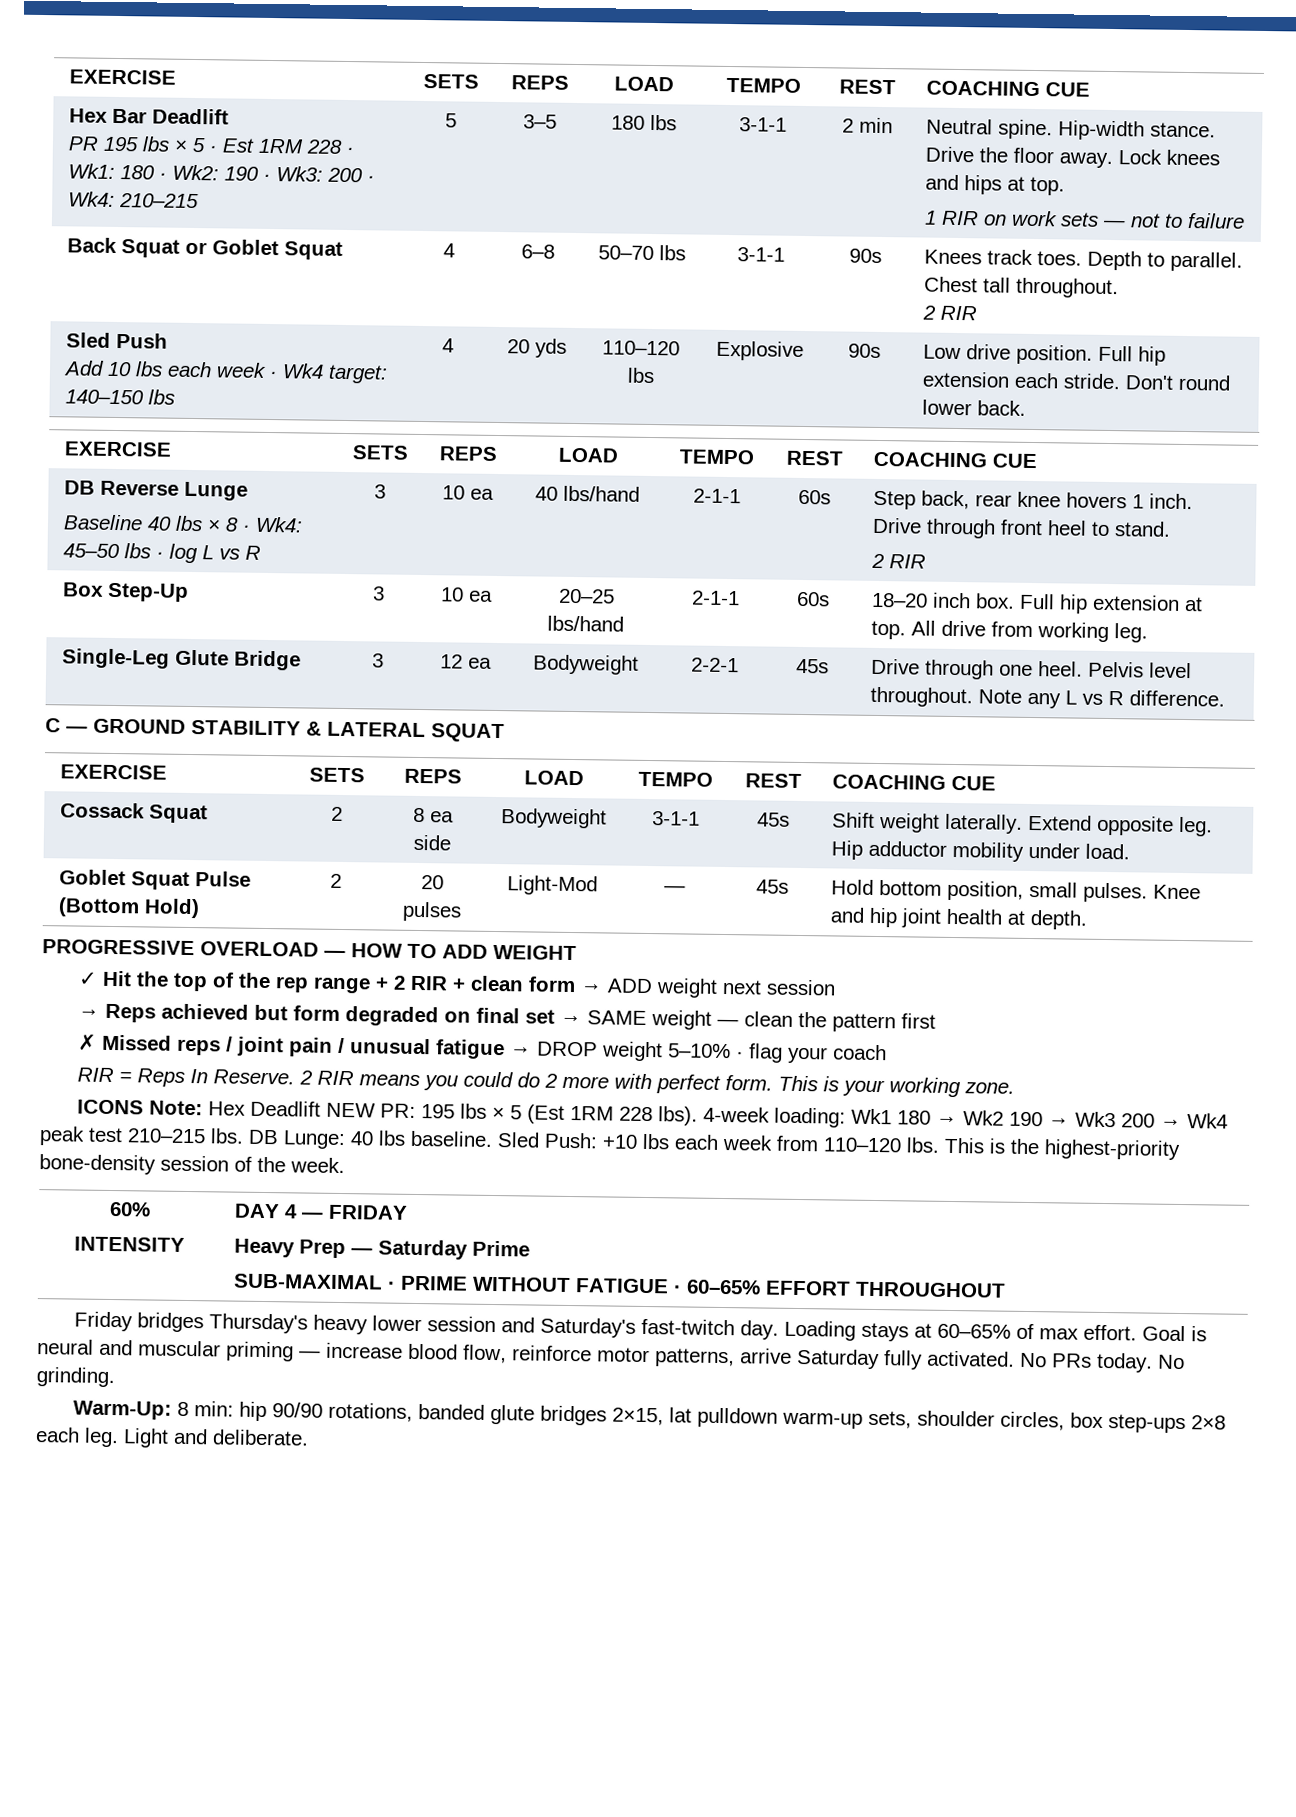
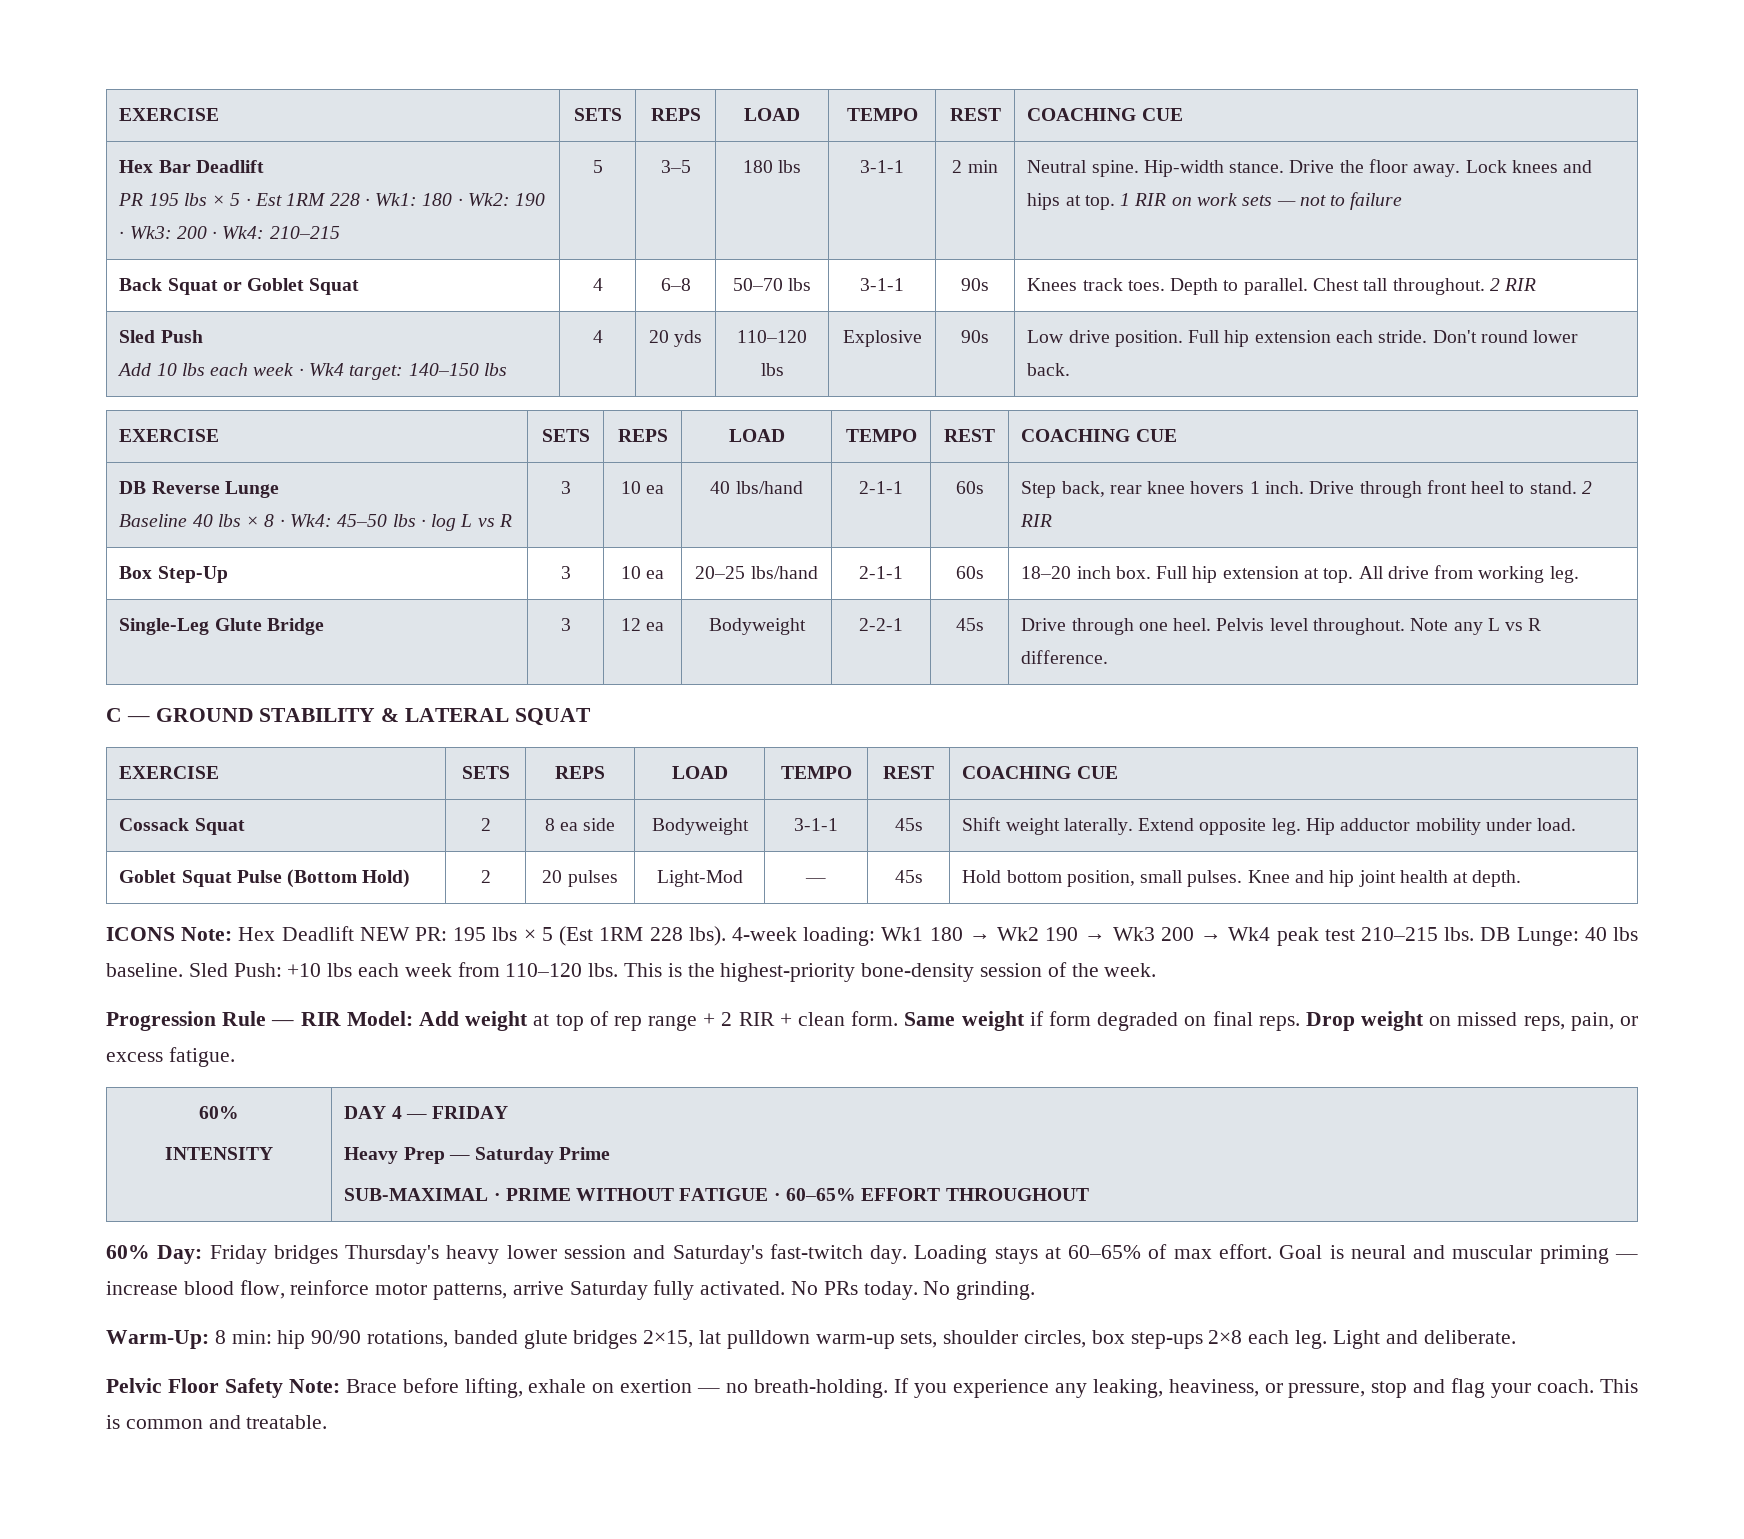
(1065, 186) // -> (1115, 202) none
(1119, 288) // -> (1485, 286) none
(1171, 529) // -> (1577, 487) none
[42,939,577,961] [77,970,836,998] [77,1003,936,1033] [77,1033,887,1064] [76,1067,1015,1098] // PROGRESSIVE OVERLOAD — HOW TO ADD WEIGHT // ✓ Hit the top of the rep range + 2 RIR + clean form → ADD weight next session // → Reps achieved but form degraded on final set → SAME weight — clean the pattern first // ✗ Missed reps / joint pain / unusual fatigue → DROP weight 5–10% · flag your coach // RIR = Reps In Reserve. 2 RIR means you could do 2 more with perfect form. This is your working zone. -> (1522, 878) none
(345, 1165) none -> [106,1011,1638,1031] [106,1047,235,1067] // Progression Rule — RIR Model: Add weight at top of rep range + 2 RIR + clean form. Same weight if form degraded on final reps. Drop weight on missed reps, pain, or excess fatigue.
(1006, 1289) none -> [106,1245,203,1264] 60% Day:
(309, 1437) none -> [106,1378,1638,1398] [106,1415,328,1429] // Pelvic Floor Safety Note: Brace before lifting, exhale on exertion — no breath-holding. If you experience any leaking, heaviness, or pressure, stop and flag your coach. This is common and treatable.

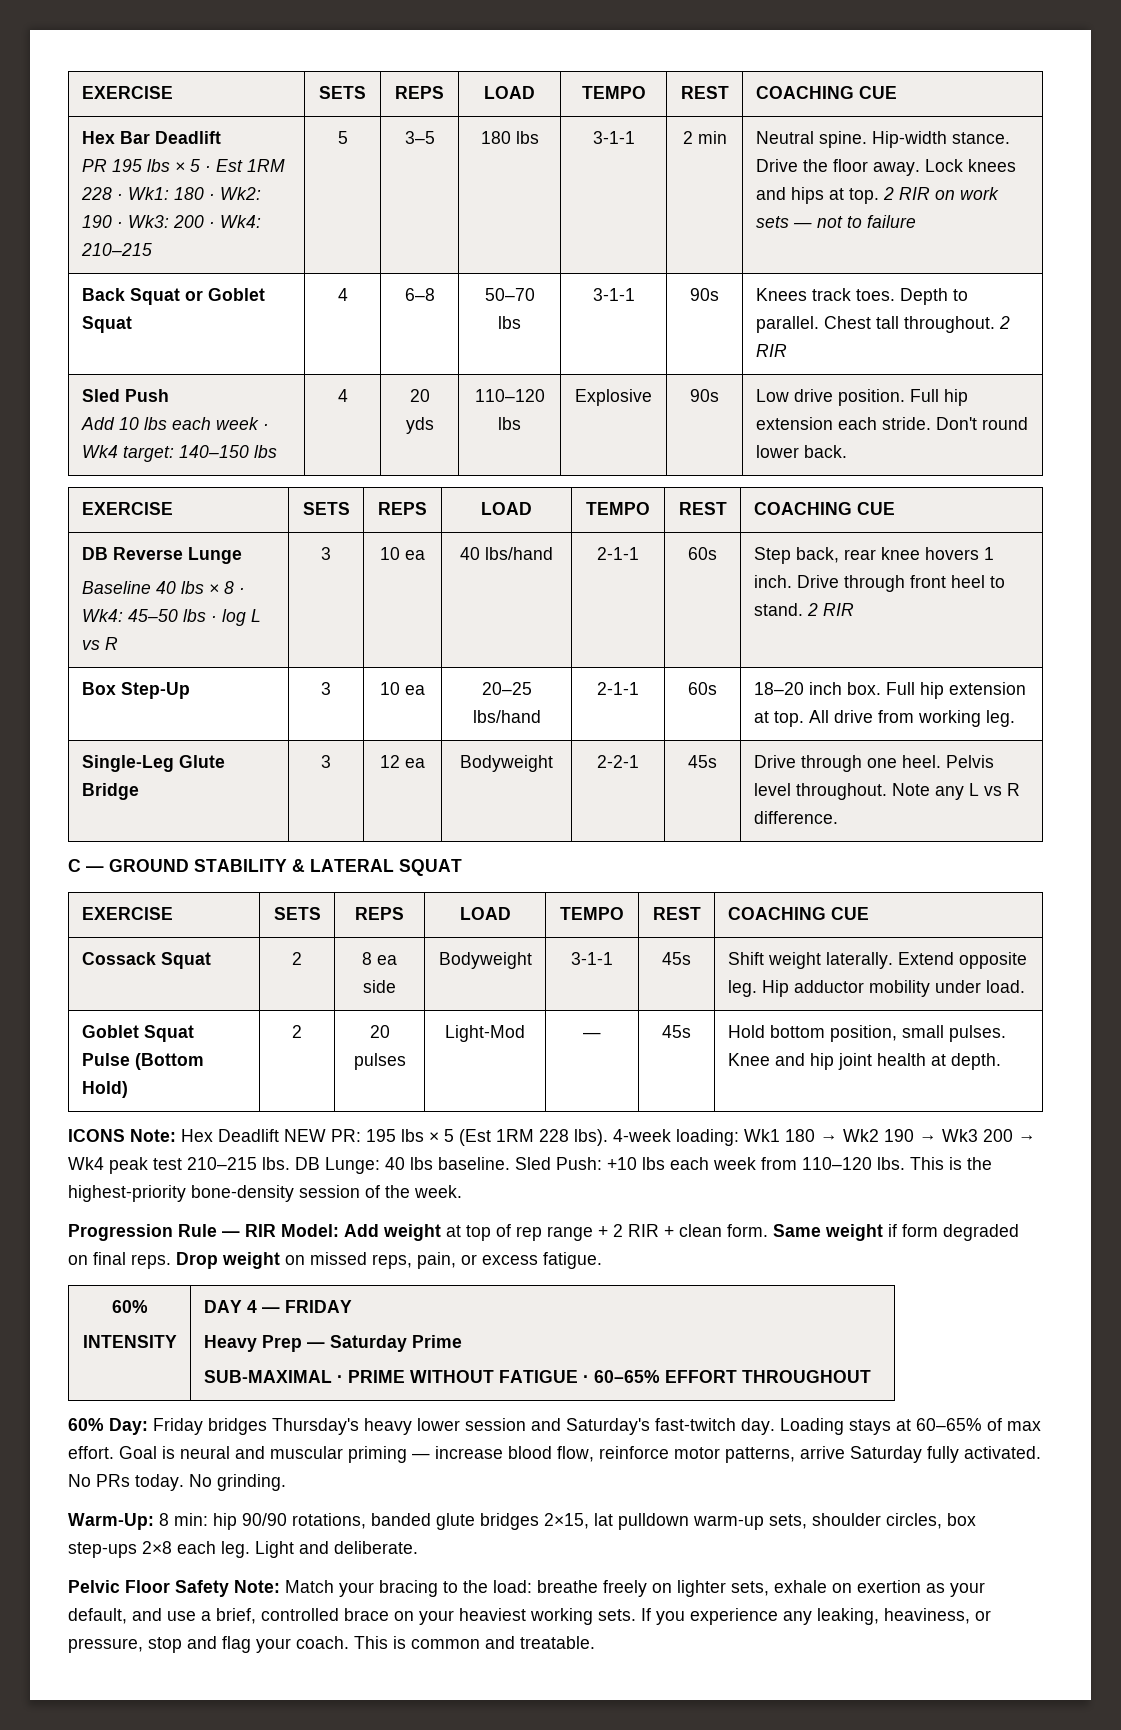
[1120,193,1131,206] 1 -> [882,187,894,200] 2
[345,1378,889,1398] Brace before lifting, exhale on exertion — no breath-holding. -> [285,1580,985,1597] [68,1608,636,1625] Match your bracing to the load: breathe freely on lighter sets, exhale on exertion as your default, and use a brief, controlled brace on your heaviest working sets.

